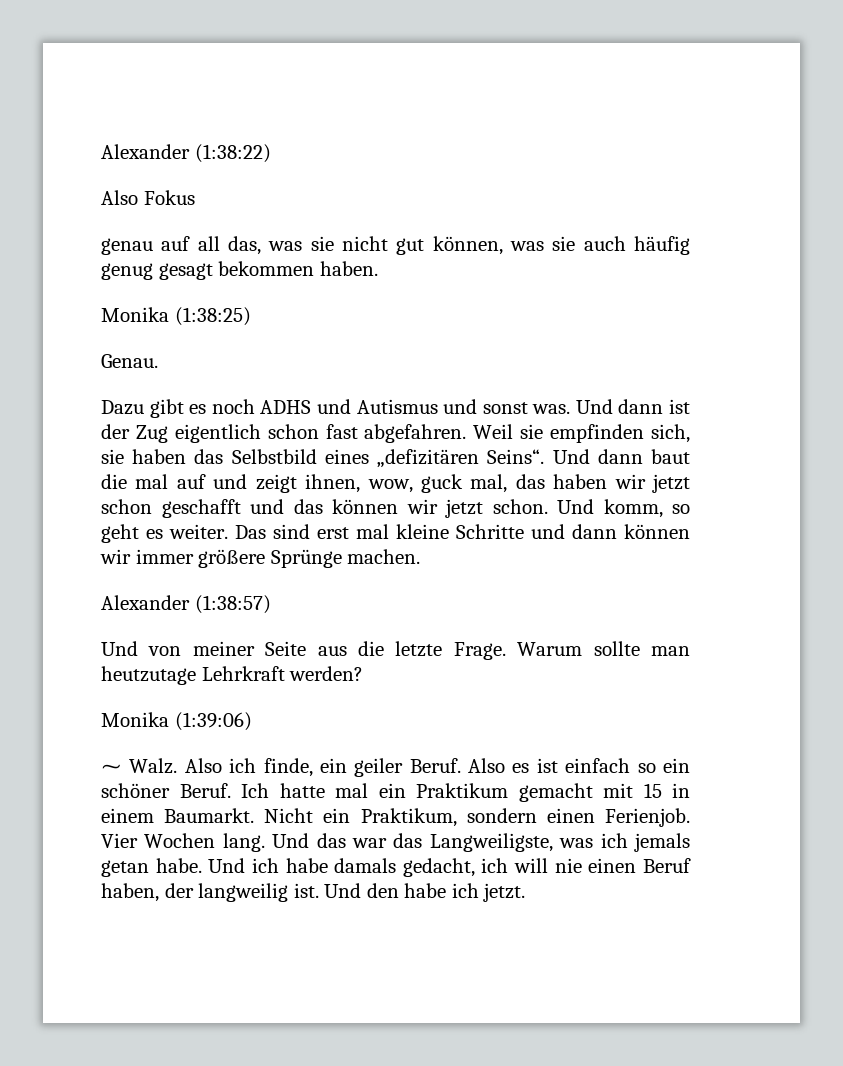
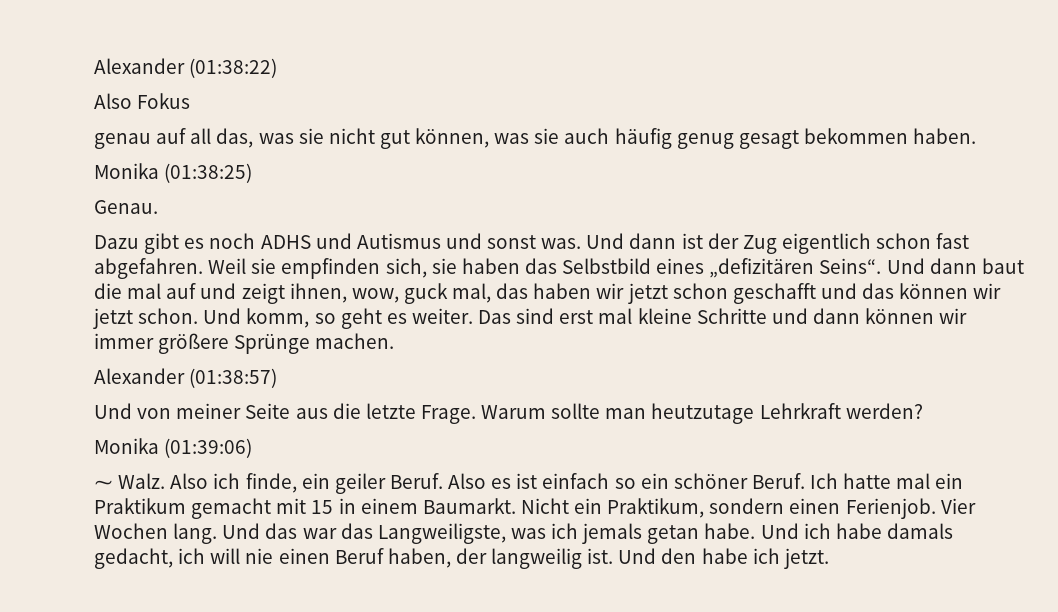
[101,144,271,163] Alexander (1:38:22) -> [94,58,278,78] Alexander (01:38:22)
[174,307,251,326] (1:38:25) -> [164,163,253,183] (01:38:25)
[194,595,271,614] (1:38:57) -> [189,368,278,388] (01:38:57)
[174,712,252,731] (1:39:06) -> [164,438,253,458] (01:39:06)

